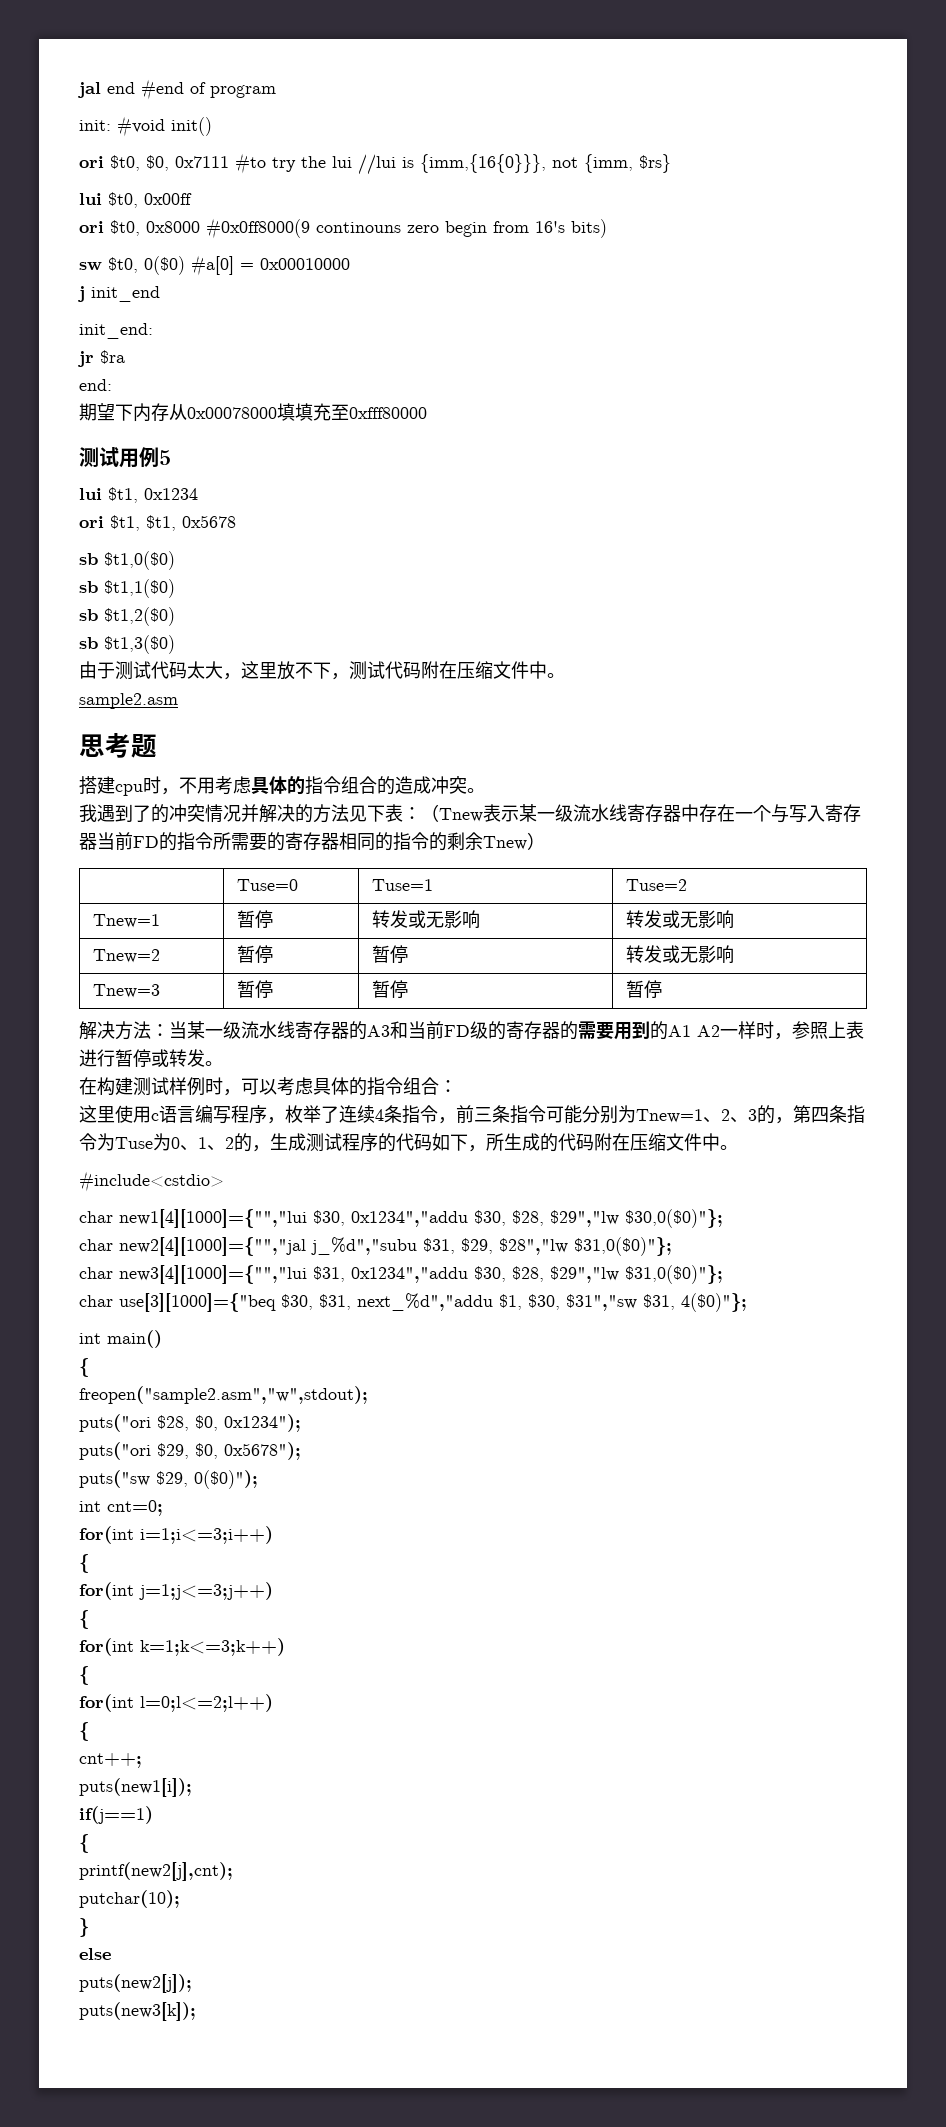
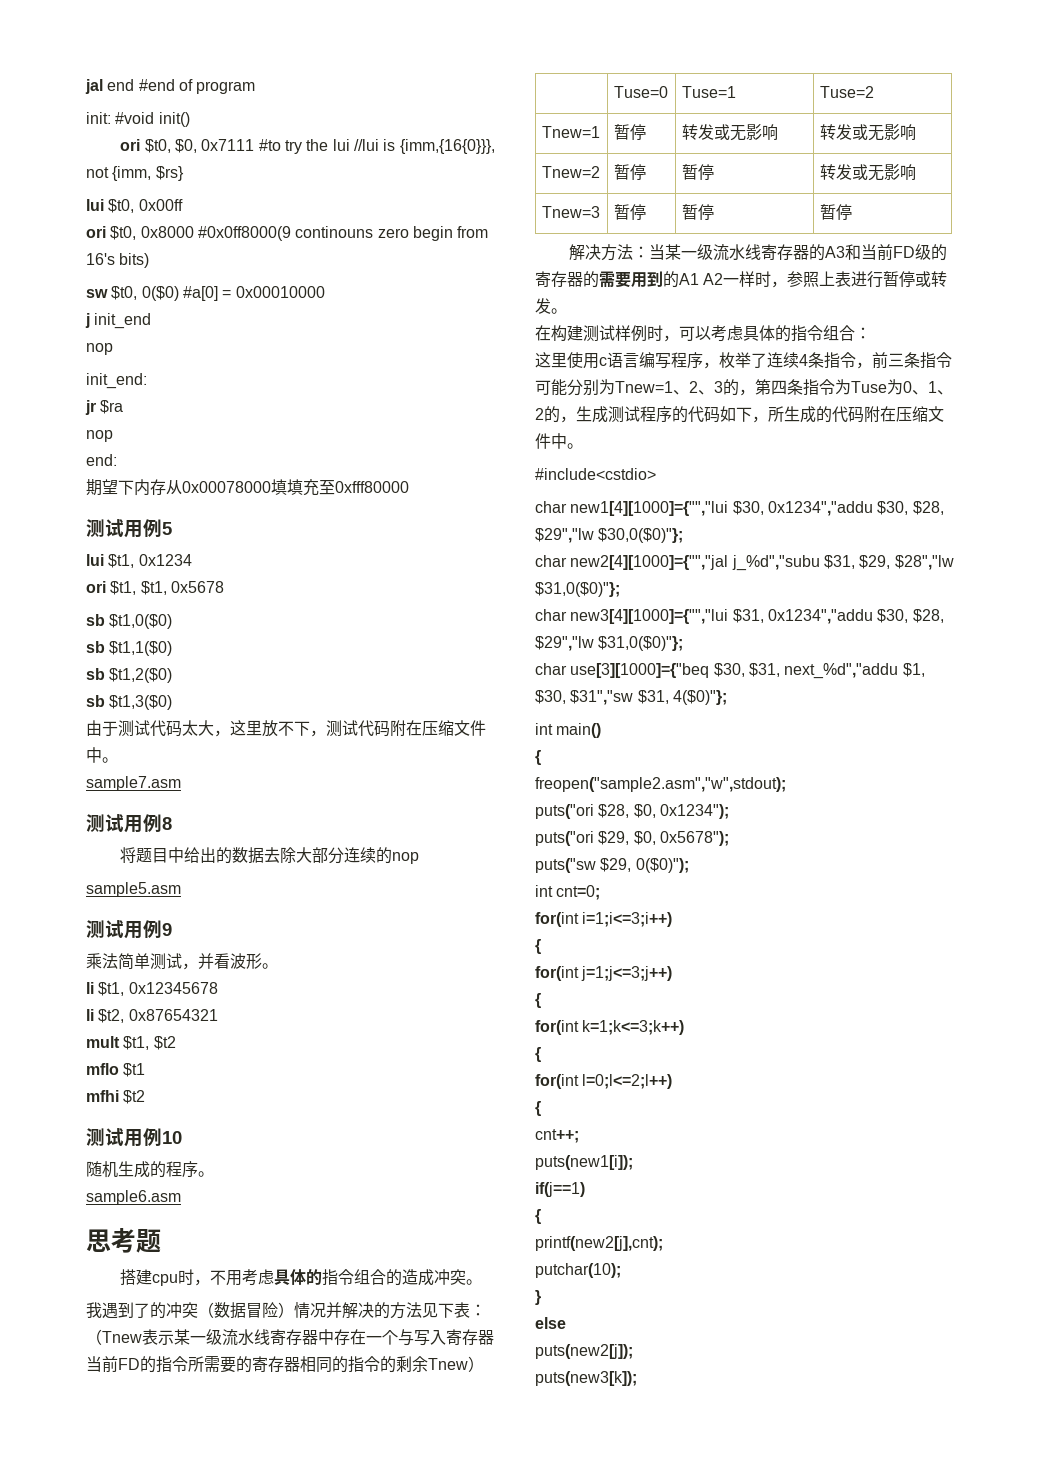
(160, 294) none -> [86,343,113,355] // nop
(125, 357) none -> [86,430,113,442] // nop
[79,693,178,709] sample2.asm -> [86,776,181,791] [86,814,172,833] [120,847,420,864] [86,882,181,897] [86,920,172,939] [86,953,278,970] [86,982,218,996] [86,1009,218,1023] [86,1036,176,1050] [86,1063,146,1077] [86,1090,146,1104] [86,1128,182,1147] [86,1161,214,1178] [86,1190,181,1205] sample7.asm // 测试用例8 // 将题目中给出的数据去除大部分连续的nop // sample5.asm // 测试用例9 // 乘法简单测试，并看波形。 // li $t1, 0x12345678 // li $t2, 0x87654321 // mult $t1, $t2 // mflo $t1 // mfhi $t2 // 测试用例10 // 随机生成的程序。 // sample6.asm
(205, 813) none -> [198,1302,294,1319] （数据冒险）

